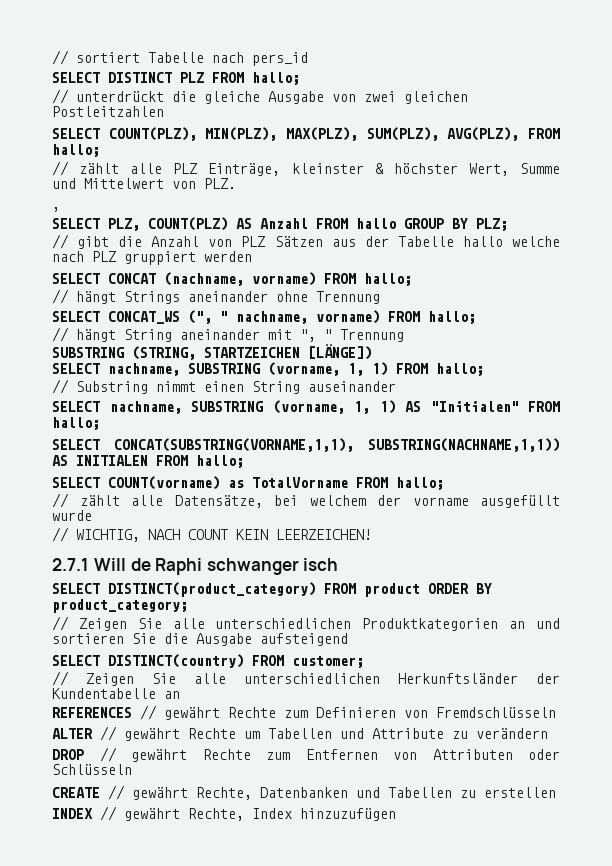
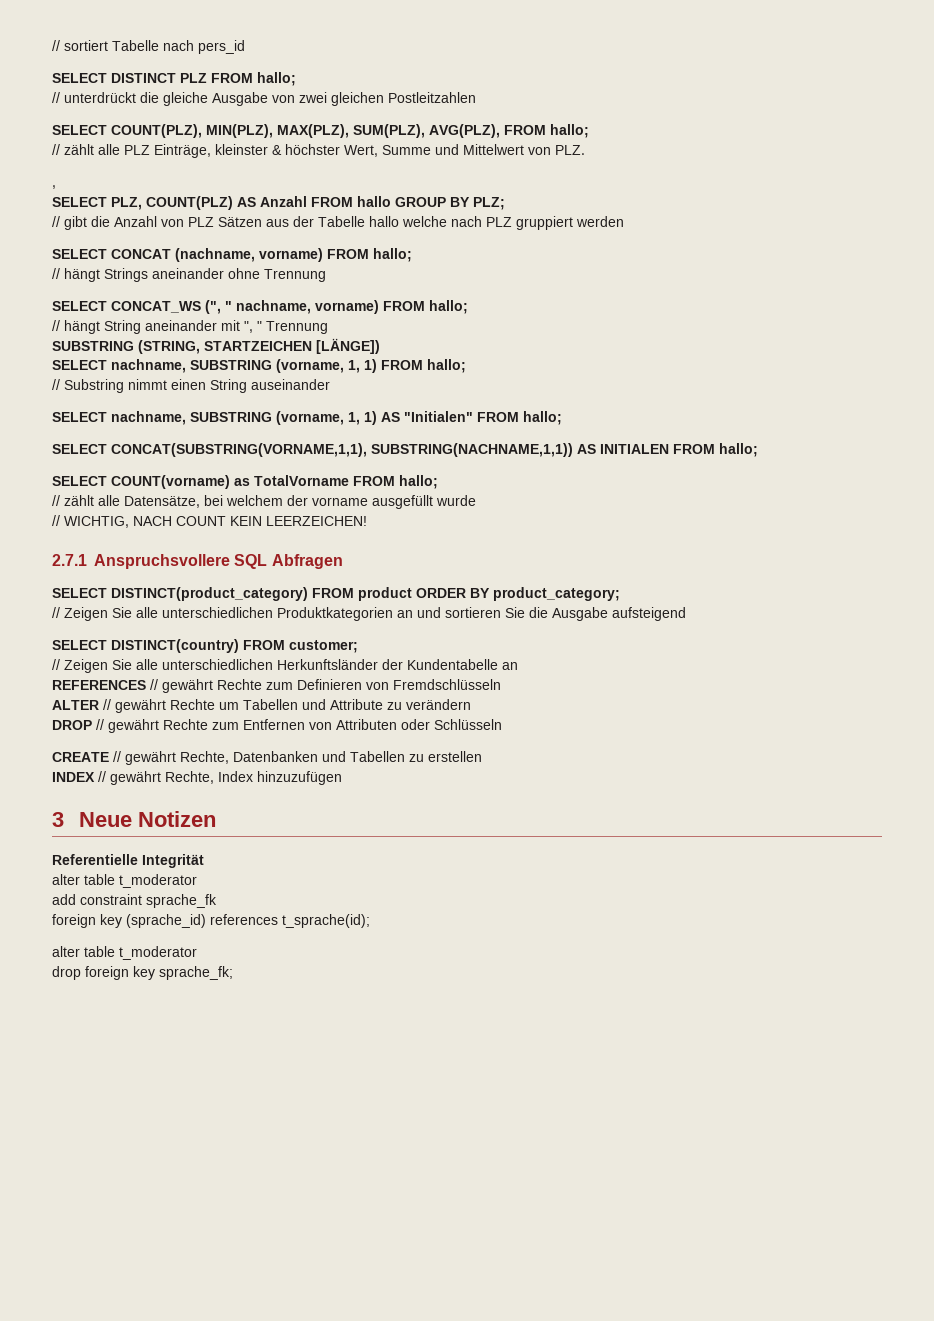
[94,558,339,575] Will de Raphi schwanger isch -> [94,554,343,569] Anspruchsvollere SQL Abfragen
(396, 814) none -> [52,811,216,827] [52,854,204,868] [52,874,197,888] [52,894,217,908] [52,914,370,928] [52,946,197,960] [52,966,233,980] // 3 Neue Notizen // Referentielle Integrität // alter table t_moderator // add constraint sprache_fk // foreign key (sprache_id) references t_sprache(id); // alter table t_moderator // drop foreign key sprache_fk;

